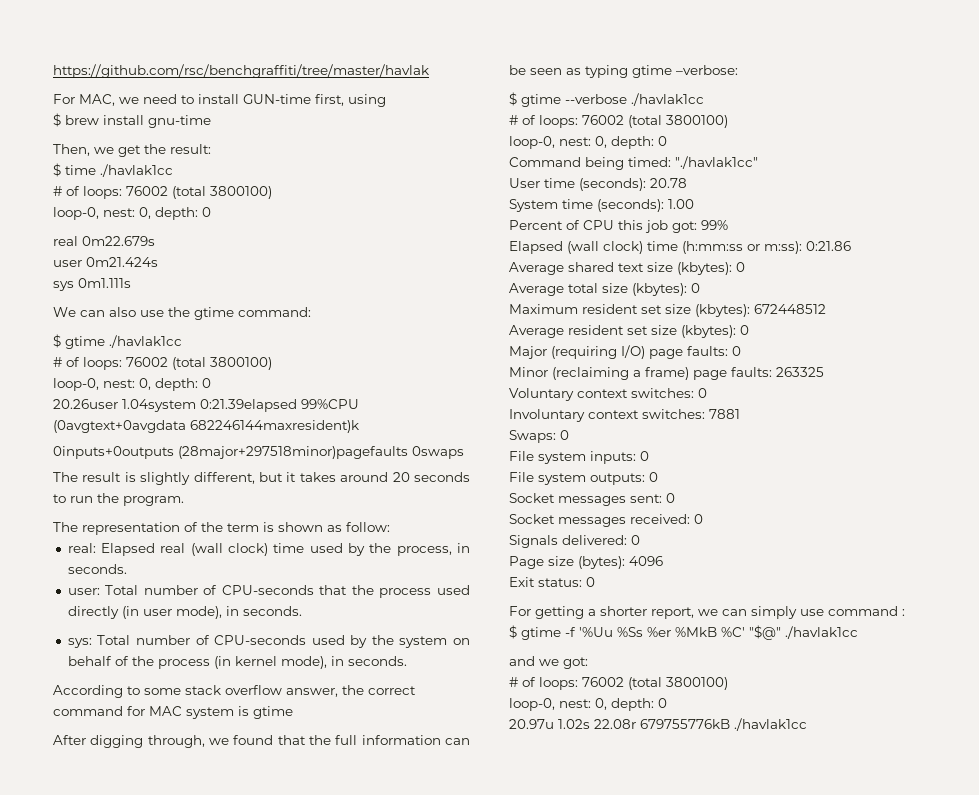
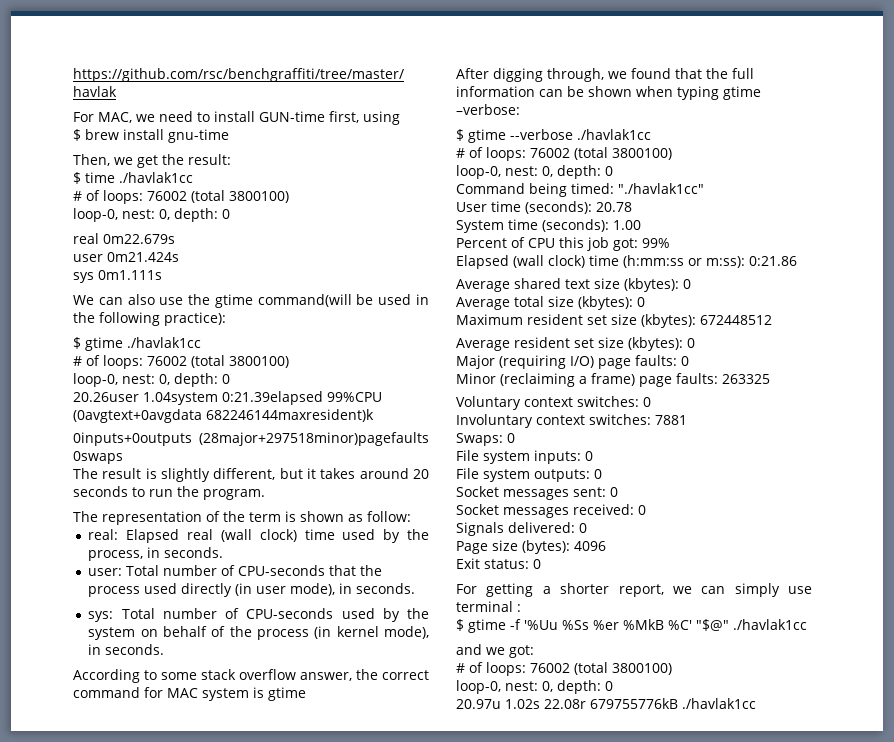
[238,307,311,317] command: -> [257,294,429,307] [73,312,226,326] command(will be used in the following practice):
[530,68,581,75] seen as -> [588,86,673,97] shown when
[828,606,898,616] command -> [456,601,513,612] terminal

